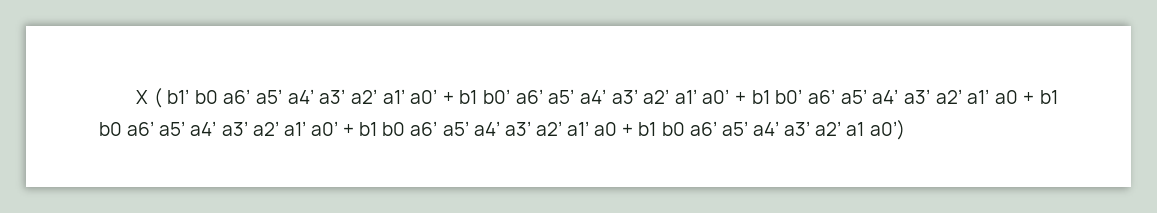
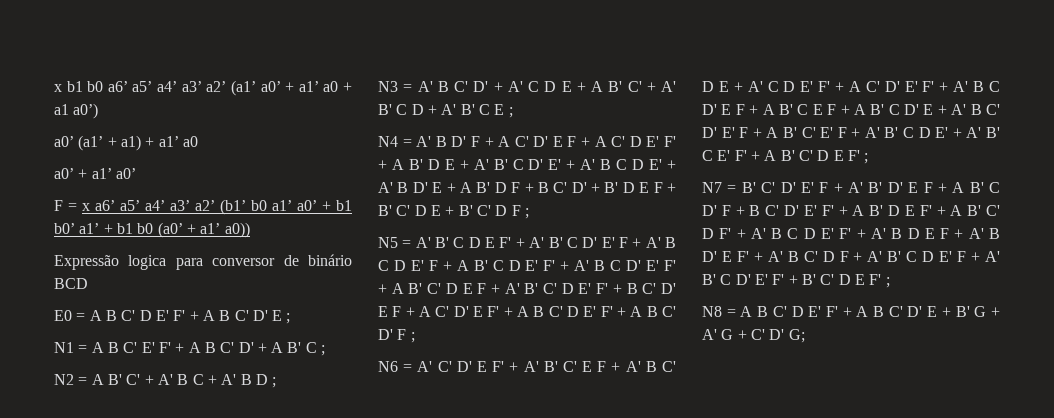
[135,88,1058,108] [99,120,905,140] X ( b1’ b0 a6’ a5’ a4’ a3’ a2’ a1’ a0’ + b1 b0’ a6’ a5’ a4’ a3’ a2’ a1’ a0’ + b1 b0’ a6’ a5’ a4’ a3’ a2’ a1’ a0 + b1 b0 a6’ a5’ a4’ a3’ a2’ a1’ a0’ + b1 b0 a6’ a5’ a4’ a3’ a2’ a1’ a0 + b1 b0 a6’ a5’ a4’ a3’ a2’ a1 a0’) -> [54,80,352,96] [54,103,99,119] [54,135,198,151] [54,168,136,179] [54,199,352,215] [54,222,250,238] [54,254,352,270] [54,278,88,289] [54,310,291,324] [54,342,326,356] [54,374,277,388] [378,81,676,92] [378,104,513,118] [378,136,676,147] [378,159,676,170] [378,182,676,193] [378,205,529,219] [378,237,676,248] [378,260,676,271] [378,283,676,294] [378,306,676,317] [378,329,415,343] [378,361,676,372] [702,81,1000,92] [702,104,1000,115] [702,127,1000,138] [702,150,869,164] [702,182,1000,193] [702,205,1000,216] [702,228,1000,239] [702,251,1000,262] [702,274,890,288] [702,306,1000,317] [702,329,805,343] x b1 b0 a6’ a5’ a4’ a3’ a2’ (a1’ a0’ + a1’ a0 + a1 a0’) // a0’ (a1’ + a1) + a1’ a0 // a0’ + a1’ a0’ // F = x a6’ a5’ a4’ a3’ a2’ (b1’ b0 a1’ a0’ + b1 b0’ a1’ + b1 b0 (a0’ + a1’ a0)) // Expressão logica para conversor de binário BCD // E0 = A B C' D E' F' + A B C' D' E ; // N1 = A B C' E' F' + A B C' D' + A B' C ; // N2 = A B' C' + A' B C + A' B D ; // N3 = A' B C' D' + A' C D E + A B' C' + A' B' C D + A' B' C E ; // N4 = A' B D' F + A C' D' E F + A C' D E' F' + A B' D E + A' B' C D' E' + A' B C D E' + A' B D' E + A B' D F + B C' D' + B' D E F + B' C' D E + B' C' D F ; // N5 = A' B' C D E F' + A' B' C D' E' F + A' B C D E' F + A B' C D E' F' + A' B C D' E' F' + A B' C' D E F + A' B' C' D E' F' + B C' D' E F + A C' D' E F' + A B C' D E' F' + A B C' D' F ; // N6 = A' C' D' E F' + A' B' C' E F + A' B C' D E + A' C D E' F' + A C' D' E' F' + A' B C D' E F + A B' C E F + A B' C D' E + A' B C' D' E' F + A B' C' E' F + A' B' C D E' + A' B' C E' F' + A B' C' D E F' ; // N7 = B' C' D' E' F + A' B' D' E F + A B' C D' F + B C' D' E' F' + A B' D E F' + A B' C' D F' + A' B C D E' F' + A' B D E F + A' B D' E F' + A' B C' D F + A' B' C D E' F + A' B' C D' E' F' + B' C' D E F' ; // N8 = A B C' D E' F' + A B C' D' E + B' G + A' G + C' D' G;

